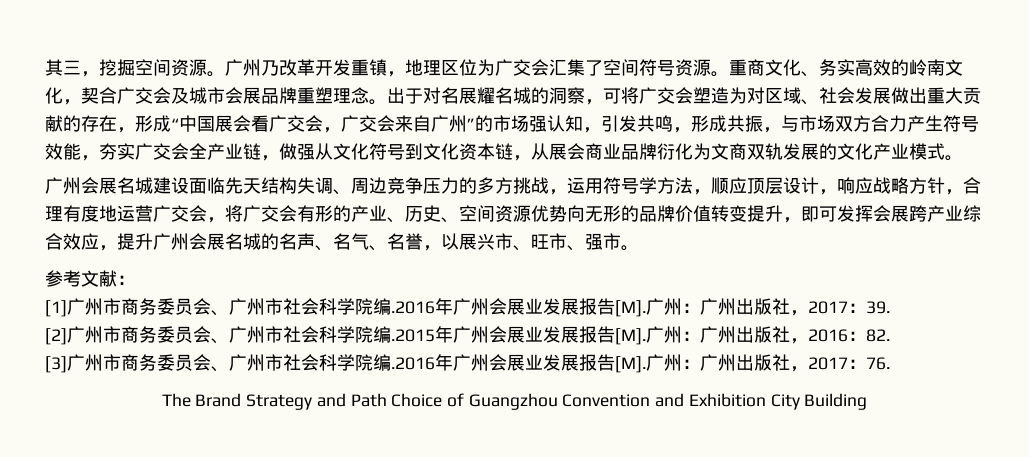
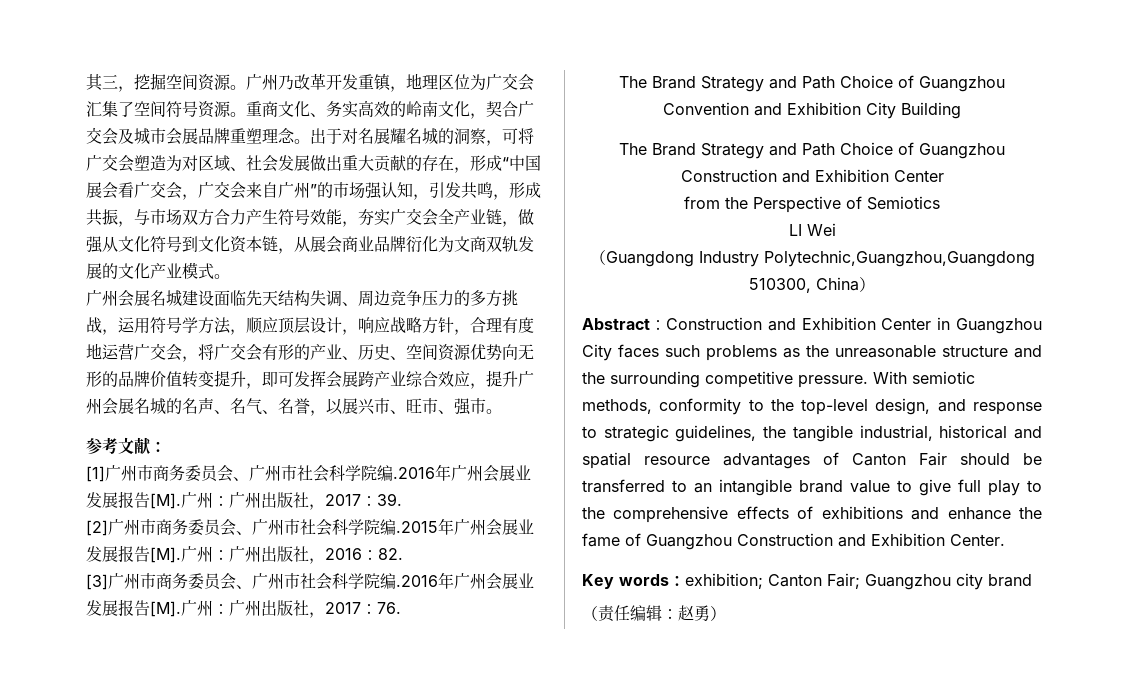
(868, 401) none -> [619,142,1005,159] [680,169,944,183] [684,196,940,213] [788,223,836,236] [589,250,1035,267] [749,277,875,293] [582,317,1042,334] [582,344,1042,361] [582,371,975,388] [582,398,1042,415] [582,425,1042,442] [582,452,1042,469] [582,479,1042,496] [582,506,1042,523] [582,533,1005,550] [582,573,1032,590] [582,605,726,622] // The Brand Strategy and Path Choice of Guangzhou Construction and Exhibition Center // from the Perspective of Semiotics // LI Wei // （Guangdong Industry Polytechnic,Guangzhou,Guangdong 510300, China） // Abstract：Construction and Exhibition Center in Guangzhou City faces such problems as the unreasonable structure and the surrounding competitive pressure. With semiotic methods, conformity to the top-level design, and response to strategic guidelines, the tangible industrial, historical and spatial resource advantages of Canton Fair should be transferred to an intangible brand value to give full play to the comprehensive effects of exhibitions and enhance the fame of Guangzhou Construction and Exhibition Center. // Key words：exhibition; Canton Fair; Guangzhou city brand // （责任编辑：赵勇）

